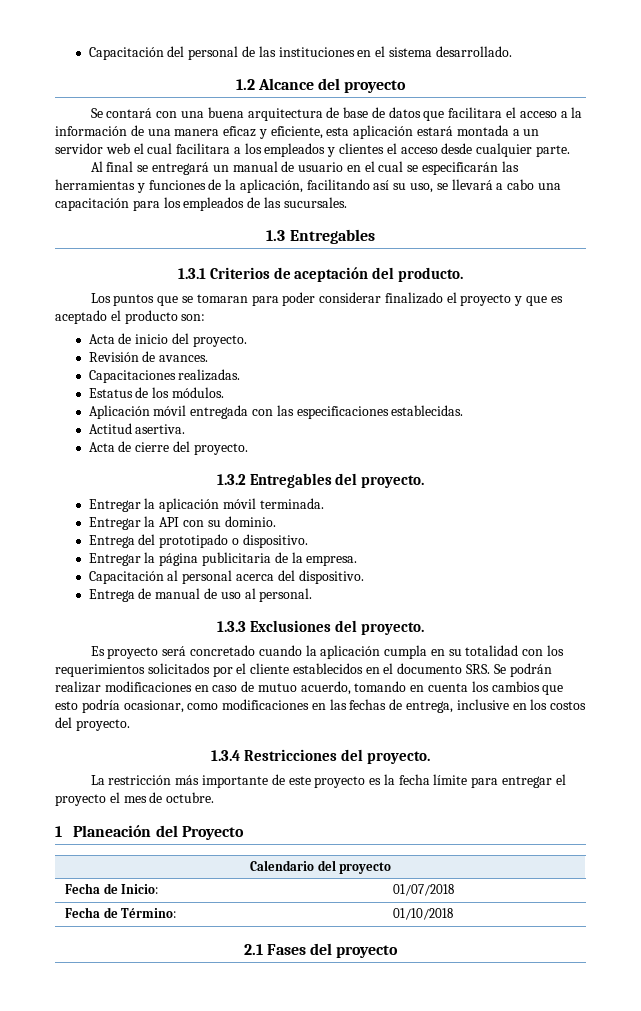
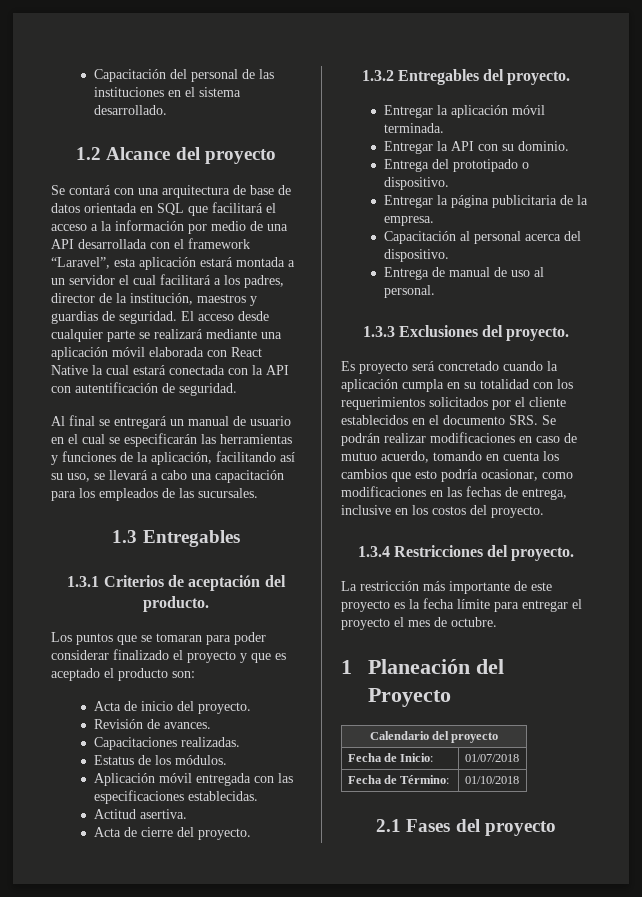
[207,107,244,118] buena -> (159, 191) none
[423,107,503,121] que facilitara -> [84,202,263,216] orientada en SQL que facilitará
[130,125,323,139] de una manera eficaz y eficiente, -> [188,221,288,234] [51,238,250,249] [51,257,110,269] por medio de una API desarrollada con el framework “Laravel”,
[105,143,231,154] web el cual facilitara -> [119,274,211,285] el cual facilitará
[264,143,570,157] empleados y clientes el acceso desde cualquier parte. -> [244,275,284,288] [51,293,257,306] [51,311,269,324] [51,329,282,342] [51,347,262,360] [51,365,289,375] [51,382,237,396] padres, director de la institución, maestros y guardias de seguridad. El acceso desde cualquier parte se realizará mediante una aplicación móvil elaborada con React Native la cual estará conectada con la API con autentificación de seguridad.

